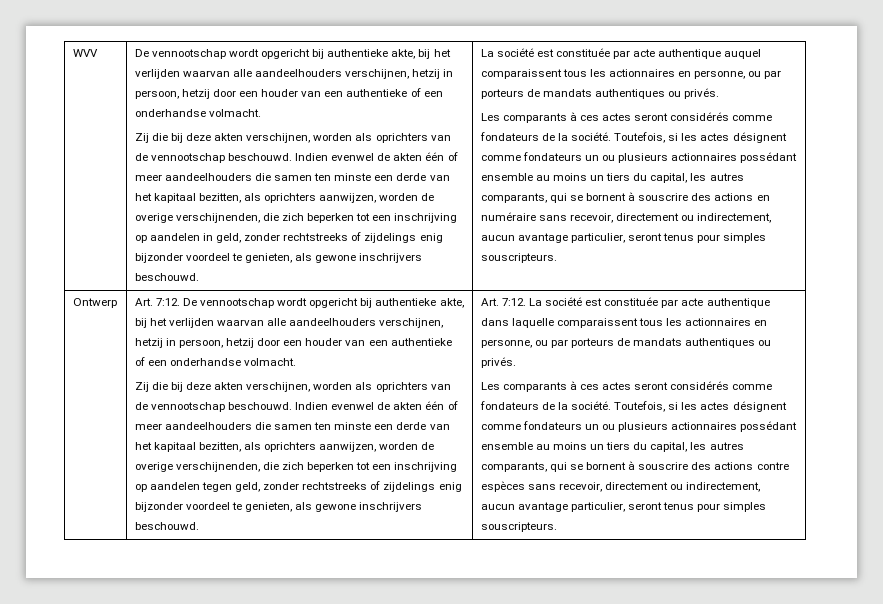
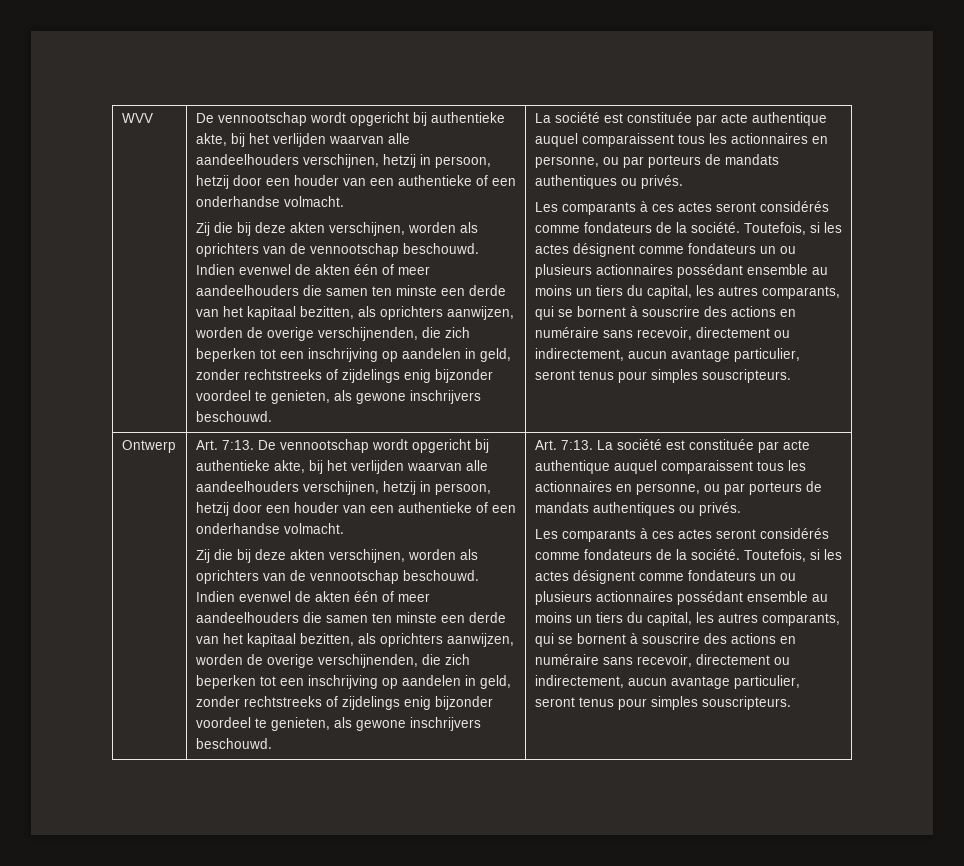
[155,298,180,306] 7:12. -> [221,440,254,450] 7:13.
[201,482,232,492] tegen -> [464,675,476,686] in
[501,297,770,308] [480,318,554,328] 7:12. La société est constituée par acte authentique dans laquelle -> [560,439,810,453] [534,460,657,474] 7:13. La société est constituée par acte authentique auquel
[756,462,789,470] [480,481,525,492] contre espèces -> [779,636,796,644] [534,654,599,665] en numéraire

